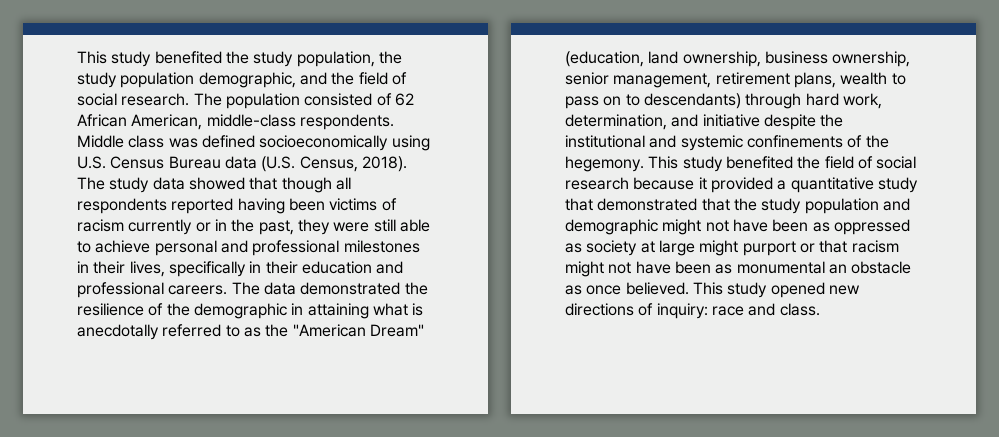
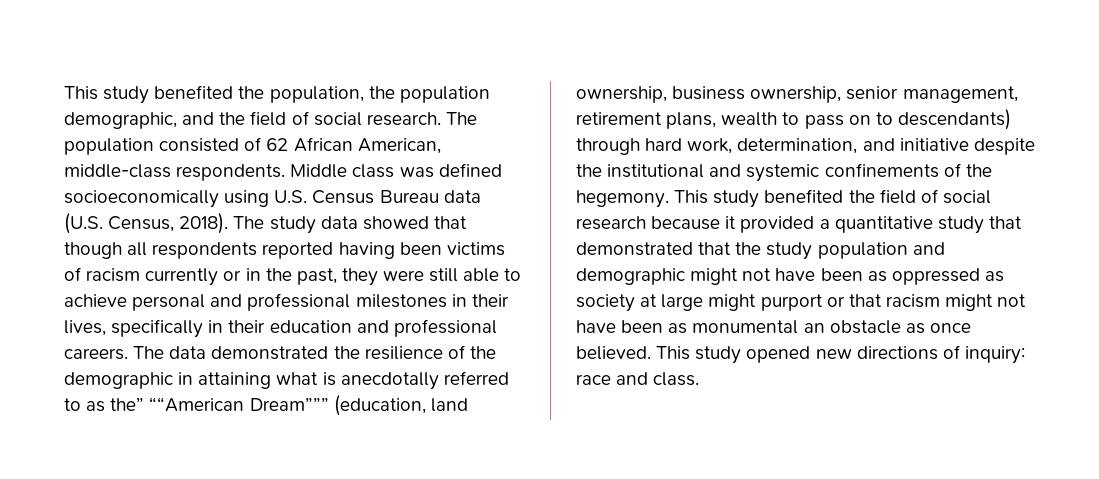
[77,51,294,67] This study benefited the study -> [64,85,265,104] This study benefited the
[77,72,117,88] study -> (395, 92) none
[265,324,424,337] the "American Dream" -> [110,397,329,412] the” ““American Dream”””

